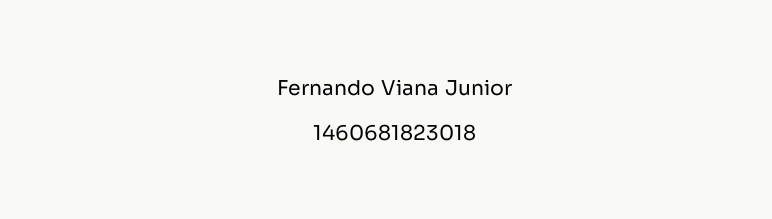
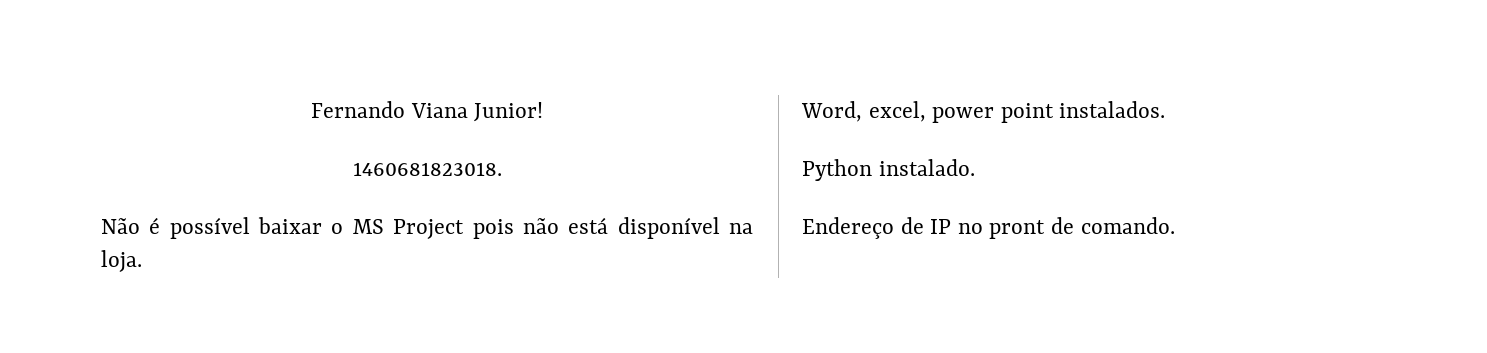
[444,79,512,96] [313,124,476,141] Junior // 1460681823018 -> [474,102,544,122] [352,162,502,176] [101,217,754,239] [101,250,142,272] [801,101,1166,123] [802,159,975,181] [802,217,1175,239] Junior! // 1460681823018. // Não é possível baixar o MS Project pois não está disponível na loja. // Word, excel, power point instalados. // Python instalado. // Endereço de IP no pront de comando.

